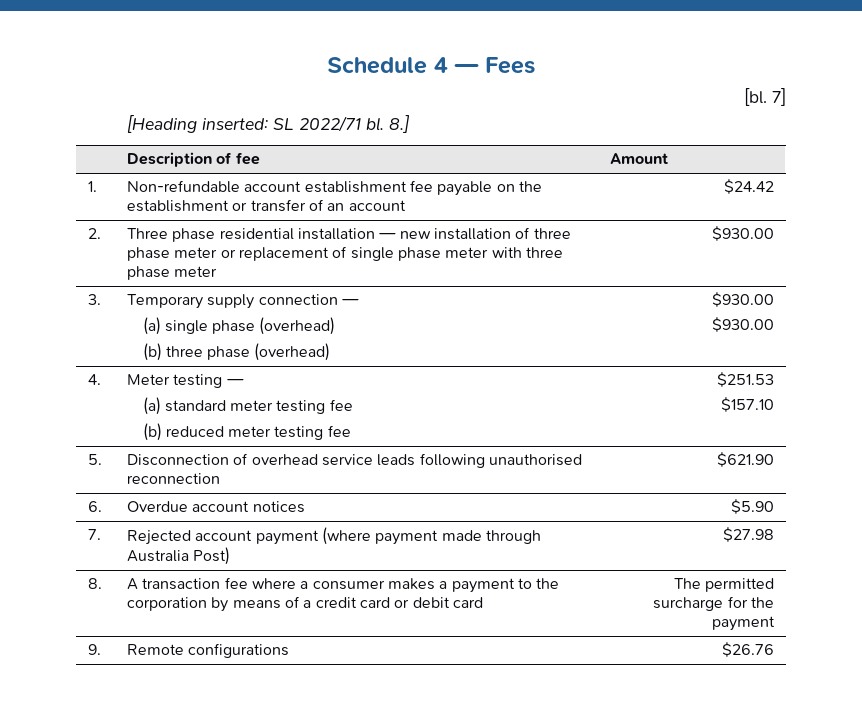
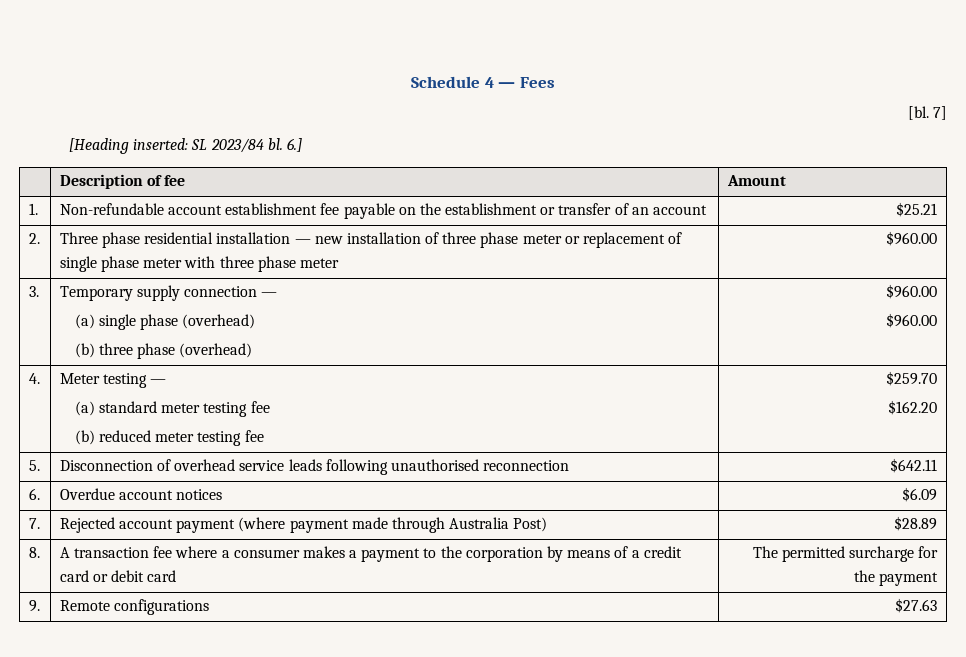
[299,115,411,133] 2022/71 bl. 8.] -> [210,138,302,153] 2023/84 bl. 6.]
[723,179,774,194] $24.42 -> [896,202,938,217] $25.21
[711,226,774,241] $930.00 -> [886,231,938,246] $960.00
[711,292,774,307] [711,317,774,332] $930.00 // $930.00 -> [886,284,938,299] [886,313,938,328] $960.00 // $960.00
[716,372,774,387] [720,397,774,412] $251.53 // $157.10 -> [886,371,938,386] [888,400,938,415] $259.70 // $162.20
[716,452,774,467] $621.90 -> [890,458,938,473] $642.11
[730,499,774,514] $5.90 -> [902,487,938,502] $6.09
[722,527,774,542] $27.98 -> [894,516,938,531] $28.89
[721,642,774,657] $26.76 -> [895,598,938,613] $27.63

